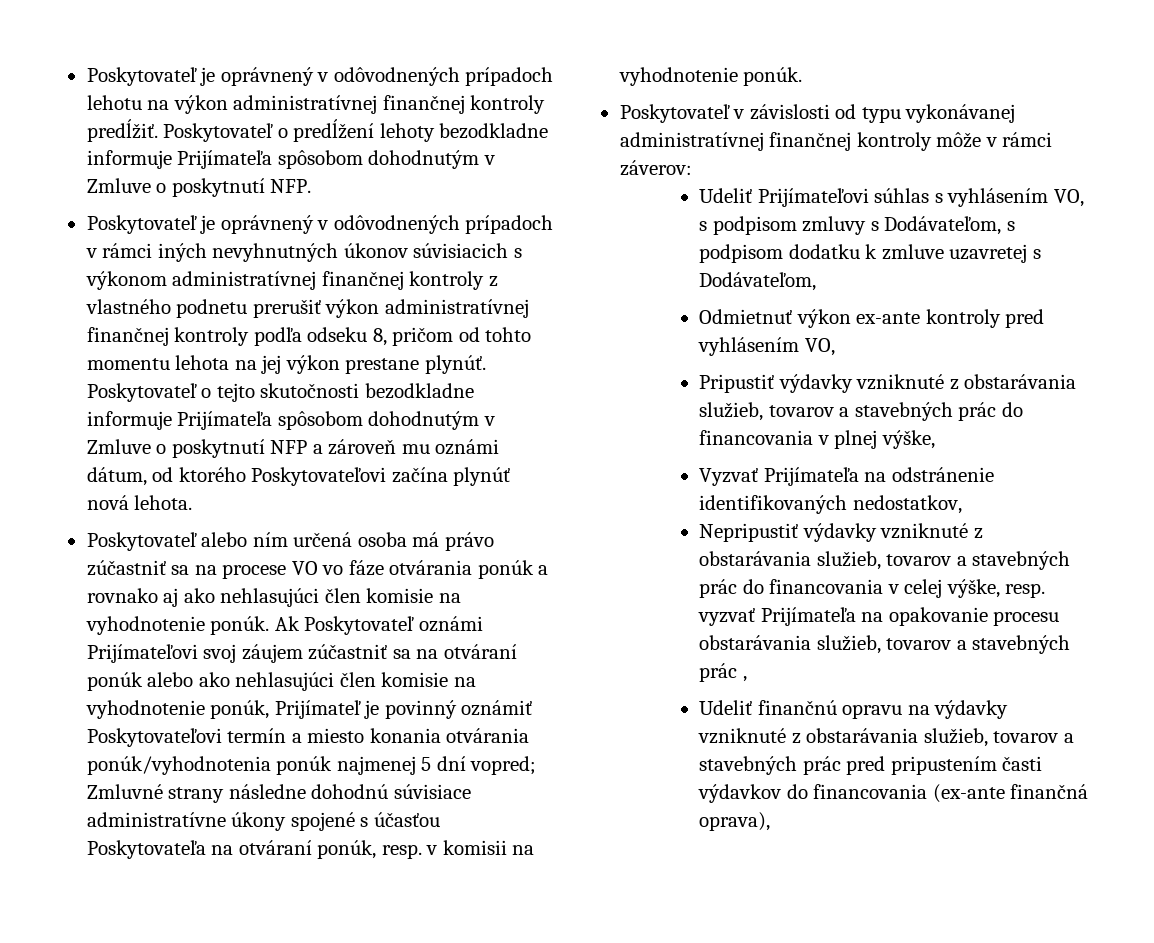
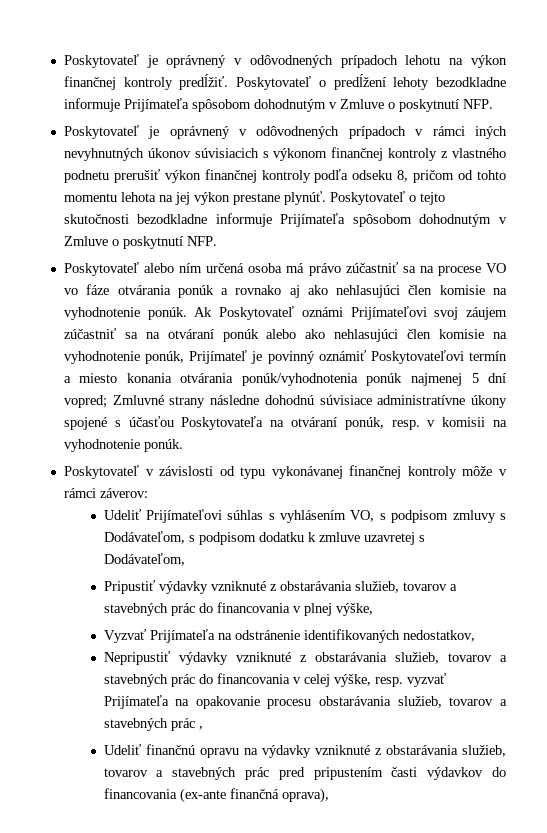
[233,95,378,114] administratívnej -> (508, 61) none
[172,271,317,290] administratívnej -> (328, 154) none
[384,299,529,318] administratívnej -> (201, 176) none
[270,439,500,455] [86,467,511,486] [86,495,193,510] NFP a zároveň mu oznámi dátum, od ktorého Poskytovateľovi začína plynúť nová lehota. -> [186,236,217,246] NFP.
[619,132,764,151] administratívnej -> (343, 472) none
[699,309,1045,328] [698,337,835,356] // Odmietnuť výkon ex-ante kontroly pred vyhlásením VO, -> (185, 559) none

